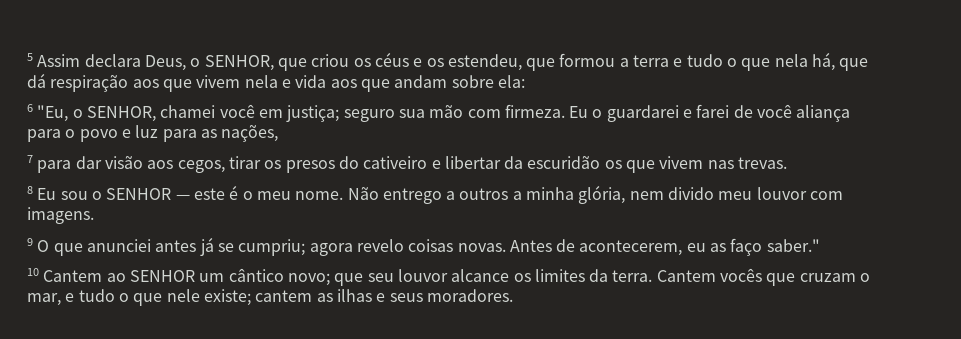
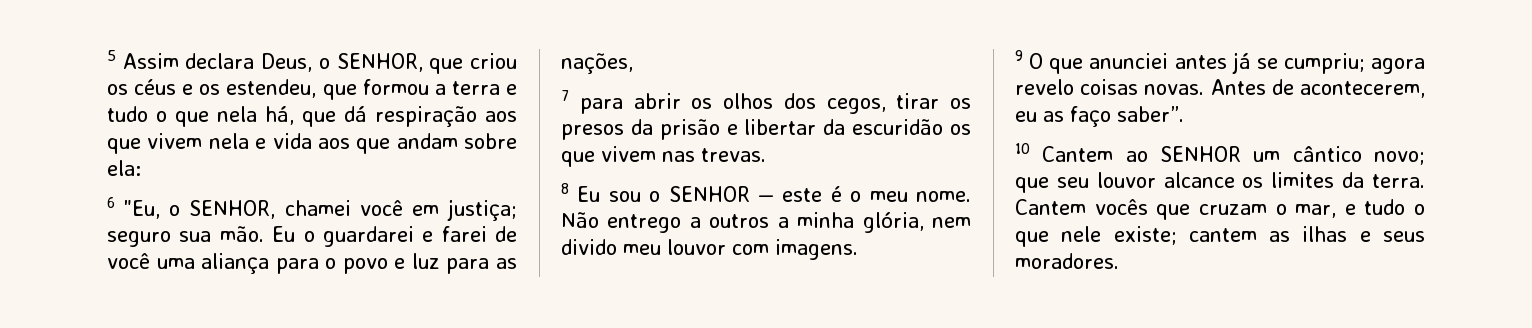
[429,104,565,118] mão com firmeza. -> [219,226,264,242] mão.
(793, 111) none -> [156,258,195,269] uma
[75,156,174,169] dar visão aos -> [633,93,816,109] abrir os olhos dos
[338,156,428,169] do cativeiro -> [630,119,720,140] da prisão
[766,239,820,252] saber." -> [1117,106,1184,122] saber”.

